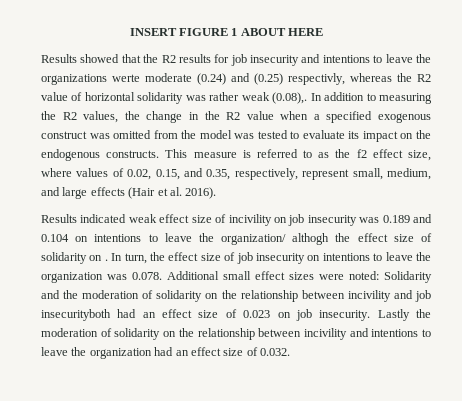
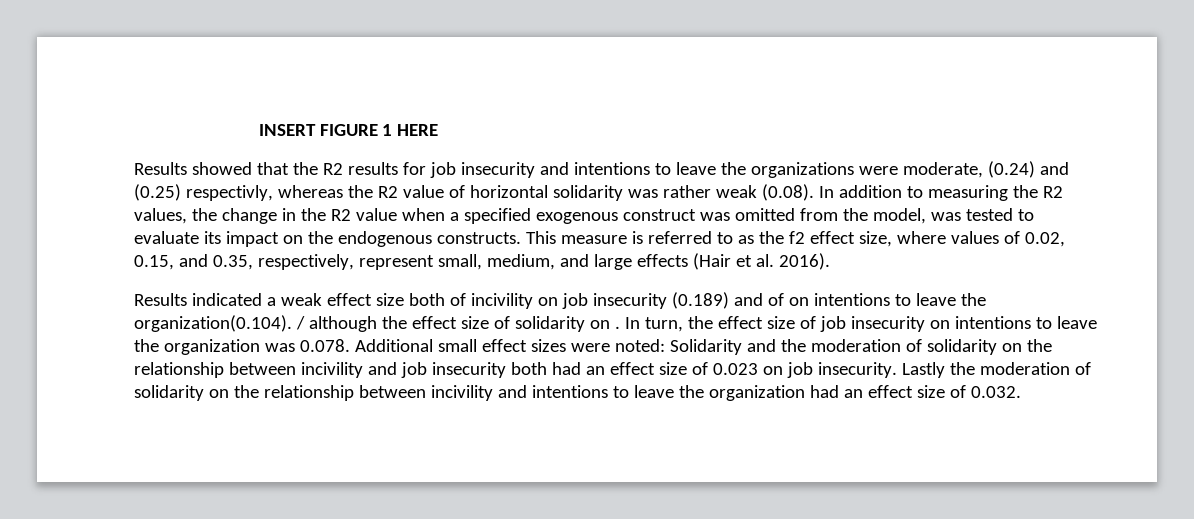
[240,28,286,36] ABOUT -> (393, 130) none
[112,73,192,82] werte moderate -> [858,162,983,178] were moderate,
[272,92,308,104] (0.08),. -> [761,184,814,201] (0.08).
[199,130,232,139] model -> [872,208,926,224] model,
(127, 218) none -> [266,297,276,306] a
(212, 219) none -> [408,293,445,306] both
[359,214,432,223] [41,233,330,245] was 0.189 and 0.104 on intentions to leave the organization/ althogh -> [671,292,986,309] [134,315,377,332] (0.189) and of on intentions to leave the organization(0.104). / although
[41,309,111,321] insecurityboth -> [431,362,547,378] insecurity both

